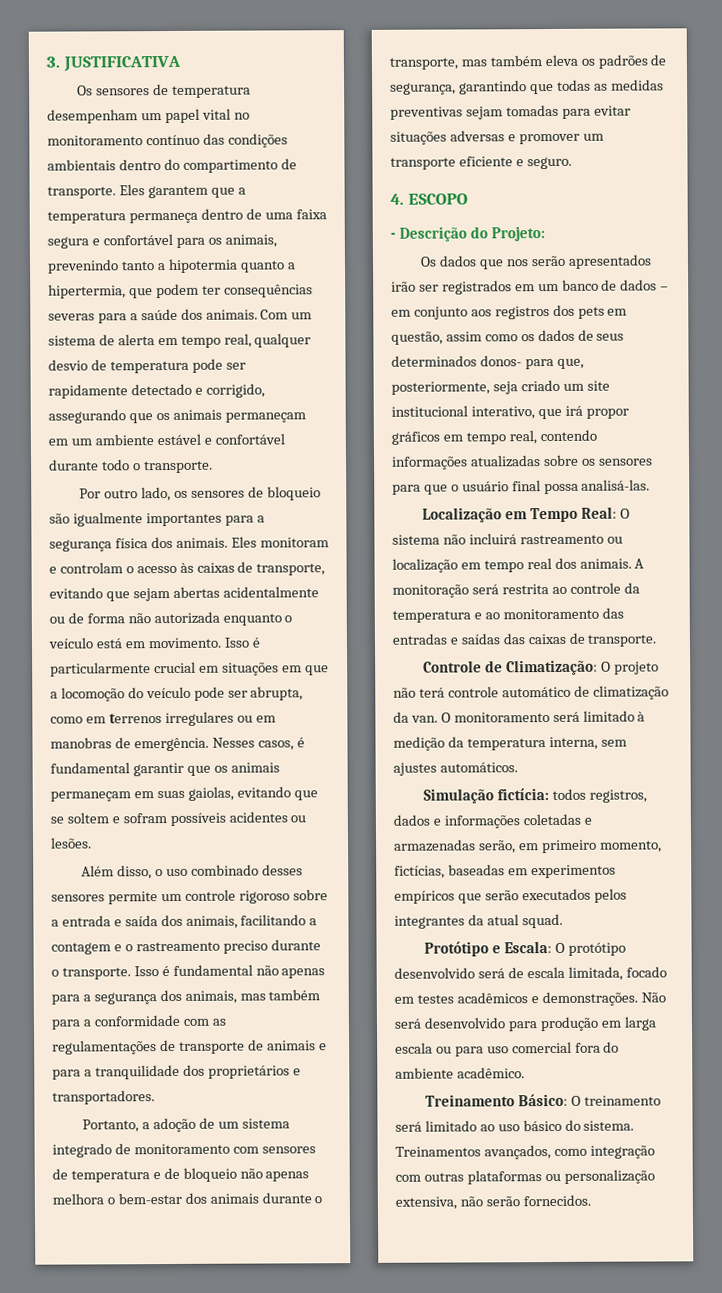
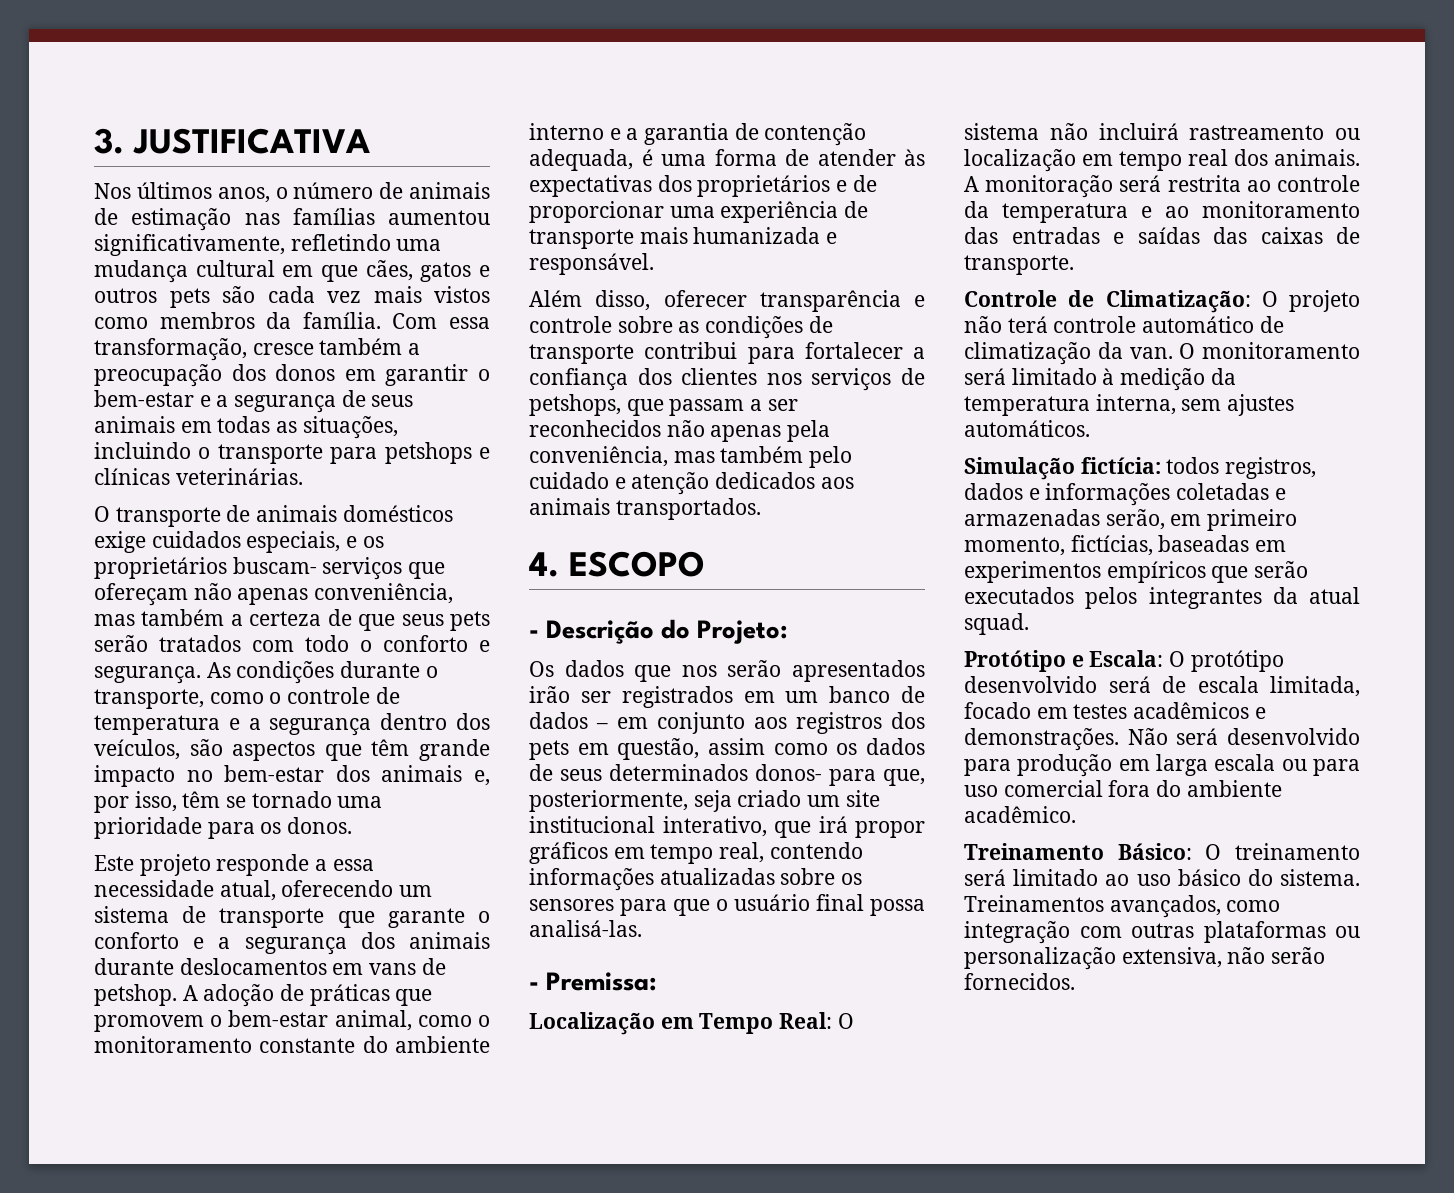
[77,83,251,98] [47,108,250,124] [47,133,288,148] [47,158,297,173] [47,184,246,199] [47,208,327,224] [47,233,277,249] [47,258,296,274] [48,283,313,299] [48,308,313,324] [48,333,312,348] [48,358,246,374] [48,383,265,399] [48,409,306,424] [48,433,285,446] [49,459,213,474] [79,486,321,502] [49,512,265,527] [49,536,329,552] [49,561,326,576] [49,586,319,602] [49,611,293,626] [48,637,261,649] [50,661,329,677] [50,686,304,702] [50,711,276,727] [50,737,305,752] [50,762,280,777] [50,786,318,802] [50,811,307,827] [50,837,92,849] [81,864,303,880] [51,889,328,905] [51,914,318,929] [51,939,321,955] [51,964,326,980] [51,989,321,1005] [51,1014,226,1030] [52,1039,327,1055] [52,1064,301,1080] [52,1090,155,1105] [82,1117,290,1133] [52,1143,316,1158] [52,1167,310,1183] [52,1192,323,1205] [389,54,667,70] [390,79,664,95] [390,104,631,120] [390,130,604,145] [390,156,572,170] Os sensores de temperatura desempenham um papel vital no monitoramento contínuo das condições ambientais dentro do compartimento de transporte. Eles garantem que a temperatura permaneça dentro de uma faixa segura e confortável para os animais, prevenindo tanto a hipotermia quanto a hipertermia, que podem ter consequências severas para a saúde dos animais. Com um sistema de alerta em tempo real, qualquer desvio de temperatura pode ser rapidamente detectado e corrigido, assegurando que os animais permaneçam em um ambiente estável e confortável durante todo o transporte. // Por outro lado, os sensores de bloqueio são igualmente importantes para a segurança física dos animais. Eles monitoram e controlam o acesso às caixas de transporte, evitando que sejam abertas acidentalmente ou de forma não autorizada enquanto o veículo está em movimento. Isso é particularmente crucial em situações em que a locomoção do veículo pode ser abrupta, como em terrenos irregulares ou em manobras de emergência. Nesses casos, é fundamental garantir que os animais permaneçam em suas gaiolas, evitando que se soltem e sofram possíveis acidentes ou lesões. // Além disso, o uso combinado desses sensores permite um controle rigoroso sobre a entrada e saída dos animais, facilitando a contagem e o rastreamento preciso durante o transporte. Isso é fundamental não apenas para a segurança dos animais, mas também para a conformidade com as regulamentações de transporte de animais e para a tranquilidade dos proprietários e transportadores. // Portanto, a adoção de um sistema integrado de monitoramento com sensores de temperatura e de bloqueio não apenas melhora o bem-estar dos animais durante o transporte, mas também eleva os padrões de segurança, garantindo que todas as medidas preventivas sejam tomadas para evitar situações adversas e promover um transporte eficiente e seguro. -> [94,182,490,203] [94,208,490,231] [94,234,442,256] [94,260,491,283] [94,286,490,308] [94,312,490,329] [94,338,421,361] [94,364,490,387] [94,390,414,413] [94,416,398,439] [94,442,490,464] [94,468,303,485] [94,505,453,527] [94,531,384,553] [94,557,446,580] [94,583,454,606] [94,609,490,631] [94,635,490,652] [94,661,438,684] [94,687,400,709] [94,713,490,736] [94,739,490,761] [94,765,490,787] [94,791,383,813] [94,817,353,839] [94,854,374,876] [94,880,433,901] [94,906,490,928] [94,932,490,955] [94,958,446,975] [94,984,433,1007] [94,1010,490,1032] [94,1036,490,1053] [529,123,867,146] [529,149,925,171] [529,175,877,197] [529,201,869,223] [529,227,838,249] [529,253,654,275] [529,290,925,312] [529,316,833,339] [529,342,925,364] [529,368,925,391] [529,394,798,416] [529,420,831,442] [529,446,853,468] [529,472,854,495] [529,498,761,520] Nos últimos anos, o número de animais de estimação nas famílias aumentou significativamente, refletindo uma mudança cultural em que cães, gatos e outros pets são cada vez mais vistos como membros da família. Com essa transformação, cresce também a preocupação dos donos em garantir o bem-estar e a segurança de seus animais em todas as situações, incluindo o transporte para petshops e clínicas veterinárias. // O transporte de animais domésticos exige cuidados especiais, e os proprietários buscam- serviços que ofereçam não apenas conveniência, mas também a certeza de que seus pets serão tratados com todo o conforto e segurança. As condições durante o transporte, como o controle de temperatura e a segurança dentro dos veículos, são aspectos que têm grande impacto no bem-estar dos animais e, por isso, têm se tornado uma prioridade para os donos. // Este projeto responde a essa necessidade atual, oferecendo um sistema de transporte que garante o conforto e a segurança dos animais durante deslocamentos em vans de petshop. A adoção de práticas que promovem o bem-estar animal, como o monitoramento constante do ambiente interno e a garantia de contenção adequada, é uma forma de atender às expectativas dos proprietários e de proporcionar uma experiência de transporte mais humanizada e responsável. // Além disso, oferecer transparência e controle sobre as condições de transporte contribui para fortalecer a confiança dos clientes nos serviços de petshops, que passam a ser reconhecidos não apenas pela conveniência, mas também pelo cuidado e atenção dedicados aos animais transportados.
(651, 485) none -> [529,972,658,991] // - Premissa:

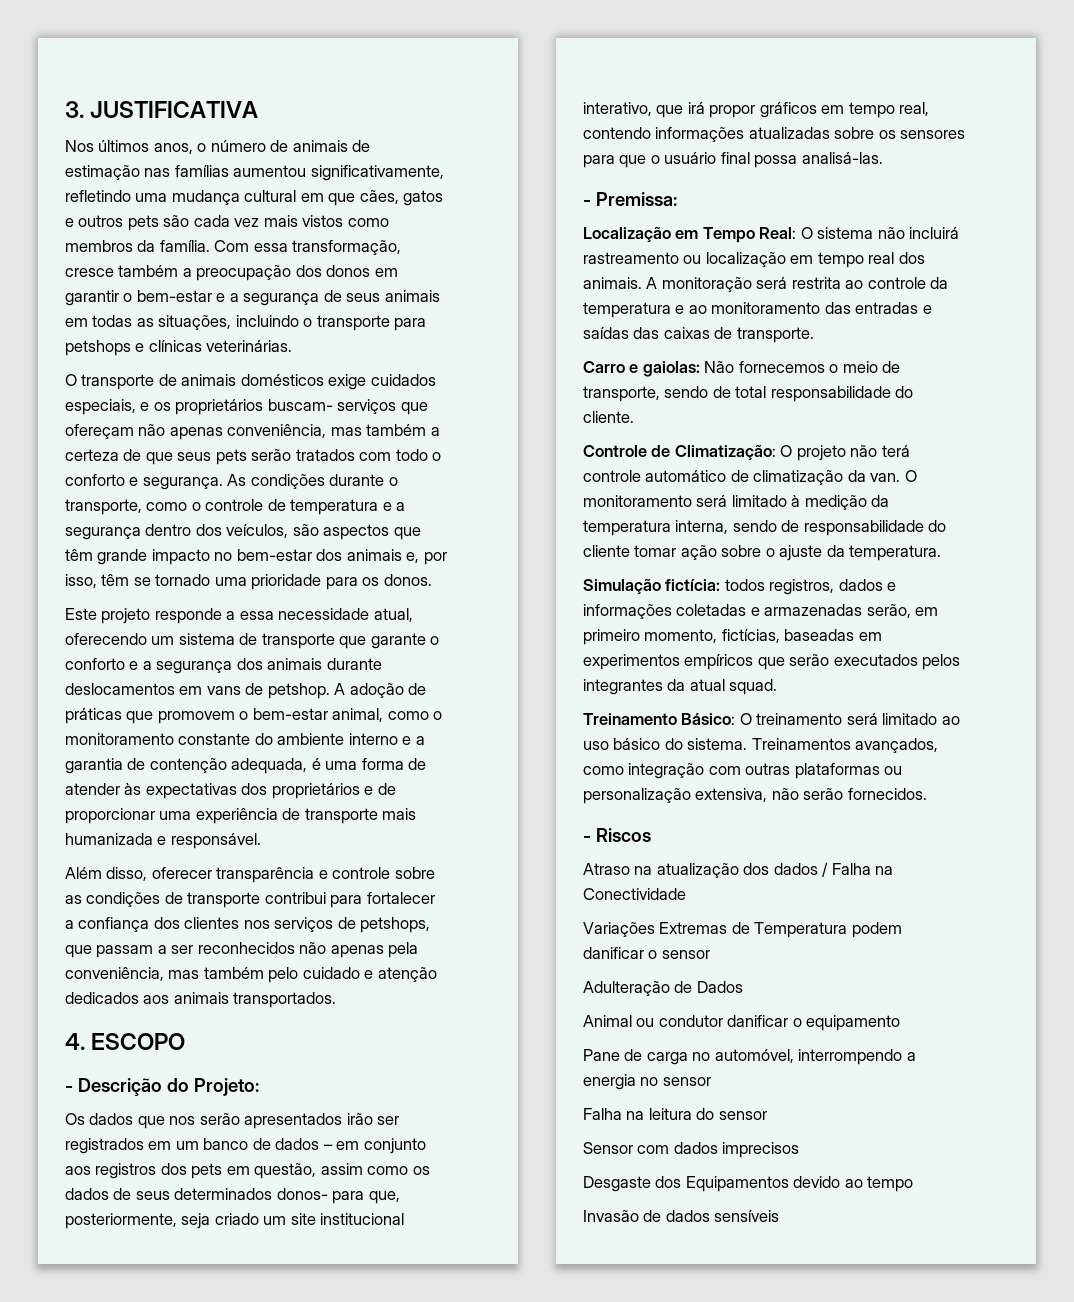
(1074, 265) none -> [583,361,901,377] [583,386,914,402] [583,411,634,423] // Carro e gaiolas: Não fornecemos o meio de transporte, sendo de total responsabilidade do cliente.
[1181,394,1295,416] [964,420,1090,437] sem ajustes automáticos. -> [732,520,947,536] [583,545,942,561] sendo de responsabilidade do cliente tomar ação sobre o ajuste da temperatura.
[964,650,1284,672] [964,676,1360,697] [964,702,1266,719] [964,728,1360,751] [964,754,1360,777] [964,780,1282,797] [964,806,1076,823] // Protótipo e Escala: O protótipo desenvolvido será de escala limitada, focado em testes acadêmicos e demonstrações. Não será desenvolvido para produção em larga escala ou para uso comercial fora do ambiente acadêmico. -> (778, 687) none
(1075, 981) none -> [583,828,651,842] [583,862,894,878] [583,888,686,900] [583,922,902,938] [583,947,710,959] [583,981,743,996] [583,1015,901,1031] [583,1049,916,1065] [583,1074,711,1090] [583,1108,767,1120] [583,1142,800,1158] [583,1176,914,1192] [583,1210,780,1222] // - Riscos // Atraso na atualização dos dados / Falha na Conectividade // Variações Extremas de Temperatura podem danificar o sensor // Adulteração de Dados // Animal ou condutor danificar o equipamento // Pane de carga no automóvel, interrompendo a energia no sensor // Falha na leitura do sensor // Sensor com dados imprecisos // Desgaste dos Equipamentos devido ao tempo // Invasão de dados sensíveis

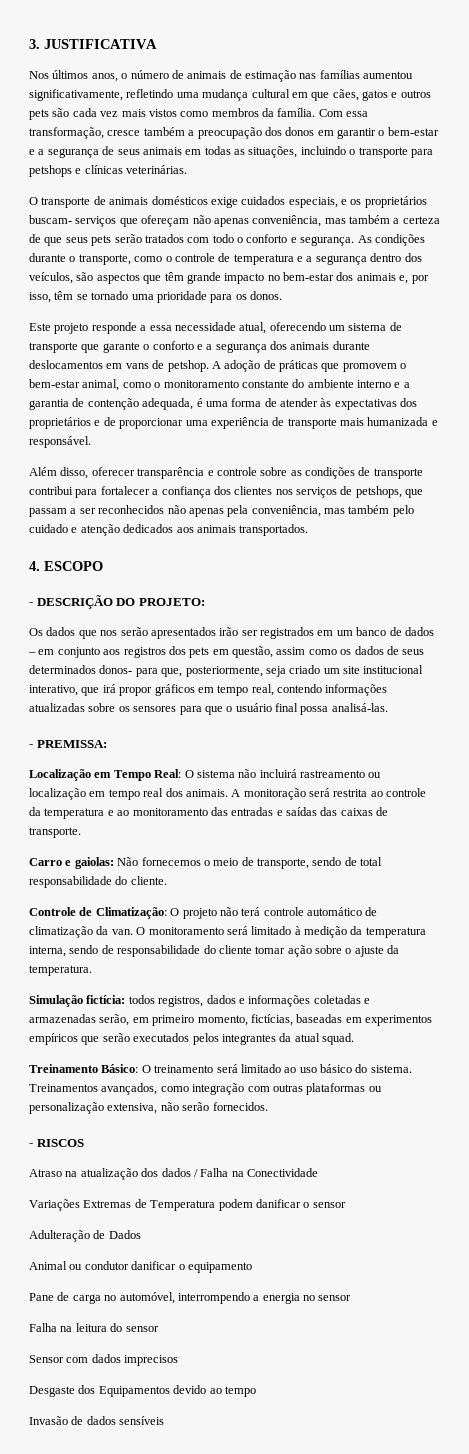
[77,1078,259,1096] Descrição do Projeto: -> [36,595,205,609] DESCRIÇÃO DO PROJETO:
[595,192,677,206] Premissa: -> [36,740,107,748] PREMISSA:
[595,828,651,842] Riscos -> [36,1139,84,1147] RISCOS

